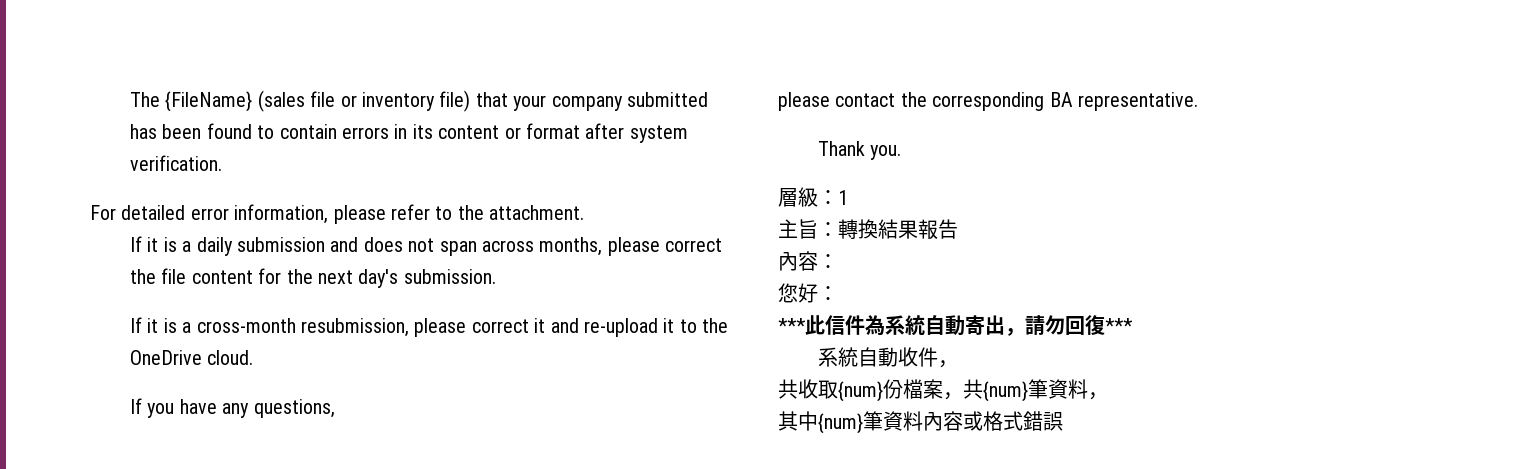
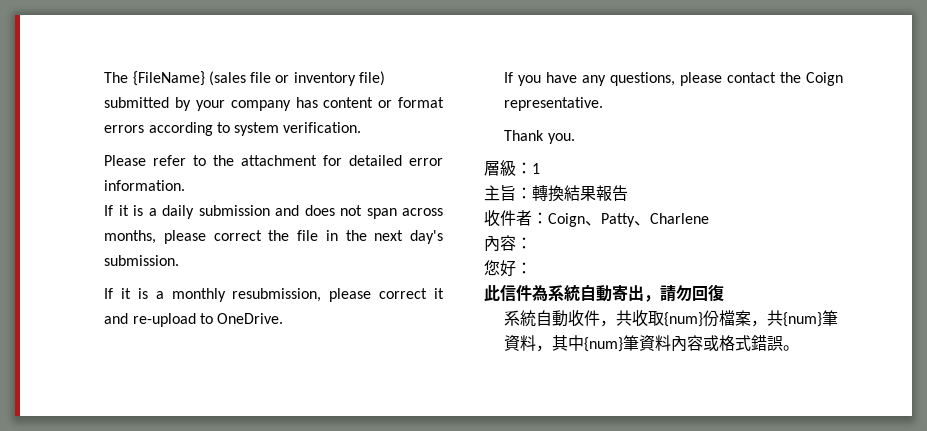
[475,92,708,111] [129,123,688,143] [129,155,222,171] [90,204,585,224] that your company submitted has been found to contain errors in its content or format after system verification. // For detailed error information, please refer to the attachment. -> [104,97,444,111] [104,122,362,136] [104,155,443,166] [104,180,186,191] submitted by your company has content or format errors according to system verification. // Please refer to the attachment for detailed error information.
[191,268,282,284] content for -> [325,230,338,241] in
[196,318,296,333] cross-month -> [171,288,226,302] monthly
[663,318,729,333] [129,350,254,365] it to the OneDrive cloud. -> [199,313,284,324] to OneDrive.
(335, 408) // -> (676, 79) none
[932,92,1073,111] corresponding BA -> [806,72,843,86] Coign
(958, 229) none -> [484,210,709,227] // 收件者：Coign、Patty、Charlene
[778,318,806,333] *** -> (532, 268) none
[1105,318,1133,333] *** -> (724, 292) none
(958, 364) // -> (617, 323) none
(1108, 396) // -> (553, 348) none
(1063, 421) none -> [783,345,800,351] 。

